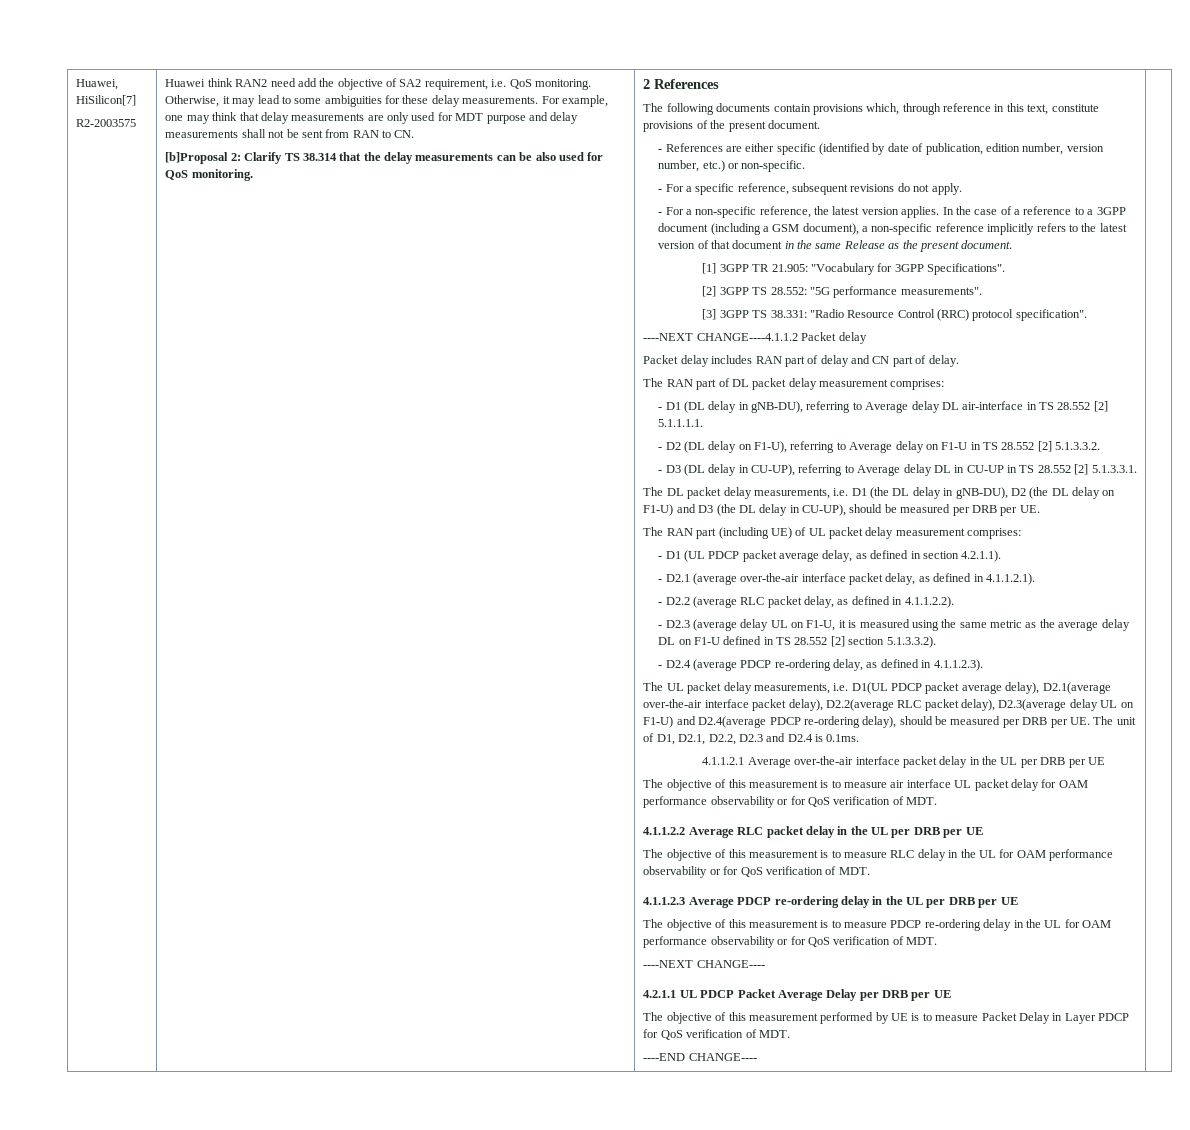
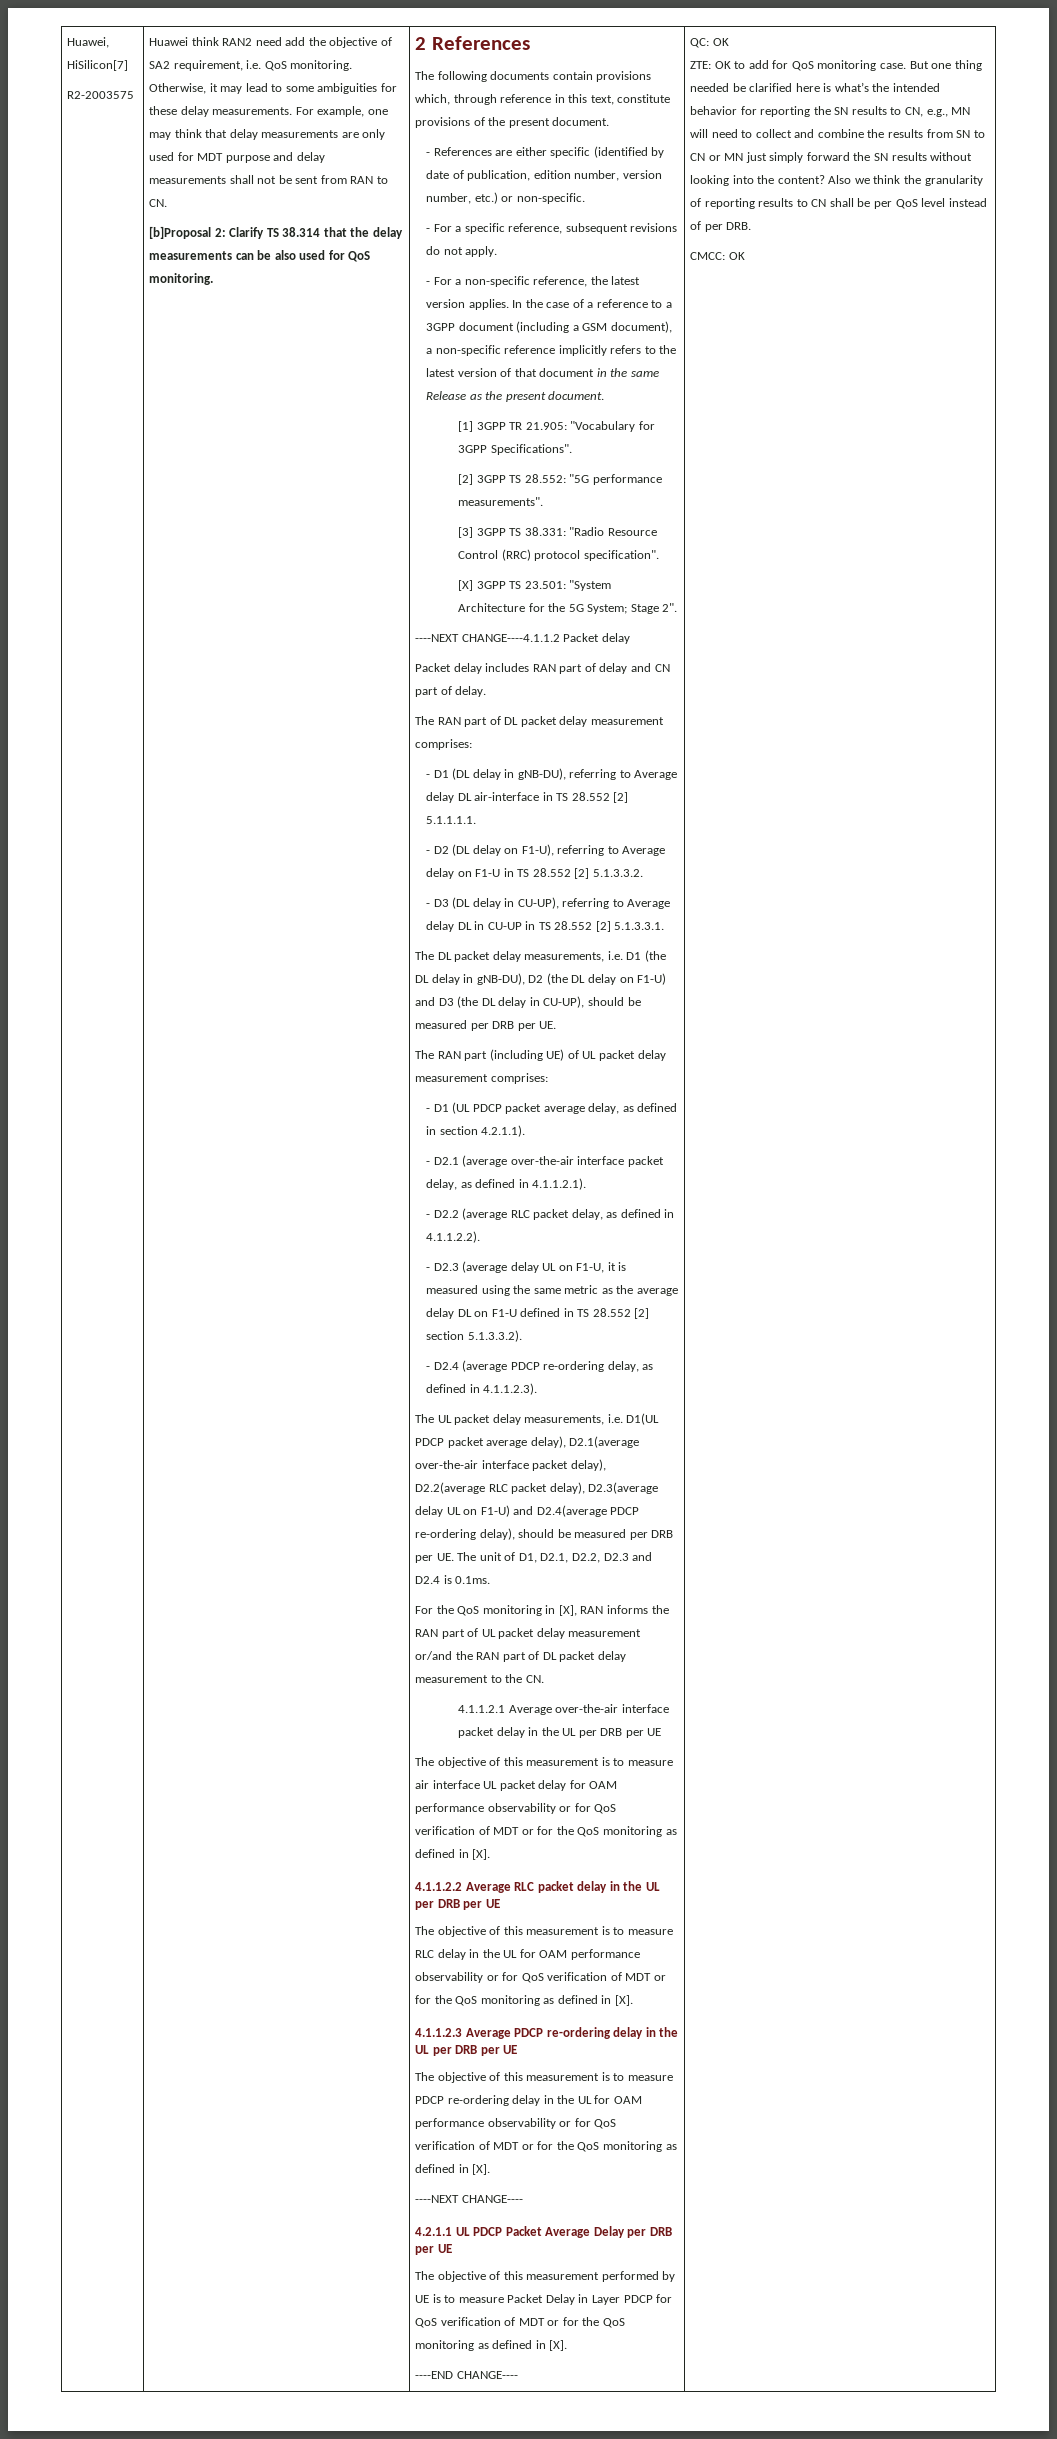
(1087, 315) none -> [458,580,612,591] [458,603,678,614] // [X] 3GPP TS 23.501: "System Architecture for the 5G System; Stage 2".
(860, 738) none -> [415,1605,669,1616] [415,1628,642,1639] [415,1651,626,1662] [415,1674,544,1683] // For the QoS monitoring in [X], RAN informs the RAN part of UL packet delay measurement or/and the RAN part of DL packet delay measurement to the CN.
[906,797,938,805] MDT. -> [493,1826,677,1837] [415,1849,491,1860] MDT or for the QoS monitoring as defined in [X].
[838,867,870,875] MDT. -> [625,1973,666,1981] [415,1995,633,2006] MDT or for the QoS monitoring as defined in [X].
[906,937,938,945] MDT. -> [493,2141,677,2152] [415,2164,491,2175] MDT or for the QoS monitoring as defined in [X].
[758,1030,790,1038] [643,1053,757,1061] MDT. // ----END CHANGE---- | -> [518,2317,625,2328] [415,2340,568,2351] [415,2371,518,2379] [690,38,729,48] [690,60,982,71] [690,82,940,92] [690,106,971,117] [690,129,985,138] [690,152,973,163] [690,175,983,186] [690,198,987,209] [690,221,752,232] [690,252,745,260] MDT or for the QoS monitoring as defined in [X]. // ----END CHANGE---- | QC: OK // ZTE: OK to add for QoS monitoring case. But one thing needed be clarified here is what’s the intended behavior for reporting the SN results to CN, e.g., MN will need to collect and combine the results from SN to CN or MN just simply forward the SN results without looking into the content? Also we think the granularity of reporting results to CN shall be per QoS level instead of per DRB. // CMCC: OK

